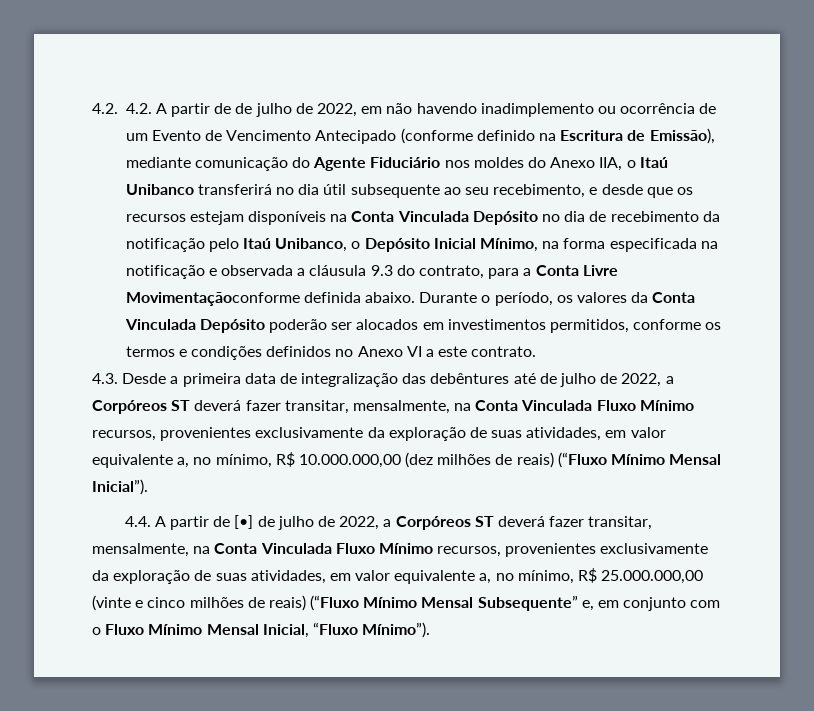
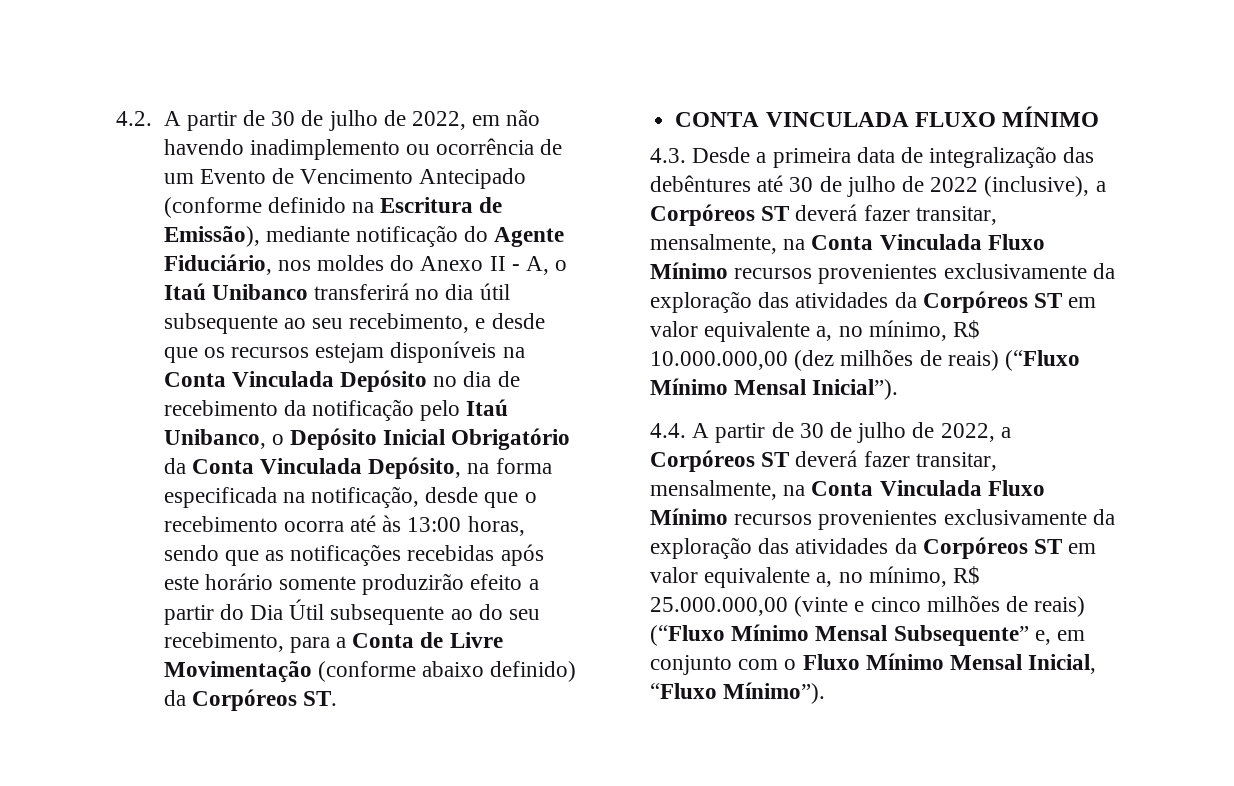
[92,103,232,117] 4.2. 4.2. A partir de -> [116,110,296,131] 4.2. A partir de 30
[194,157,288,171] comunicação -> [355,225,458,247] notificação
[370,157,441,168] Fiduciário -> [163,254,272,275] Fiduciário,
[599,157,623,171] IIA, -> [489,256,549,275] II - A,
[480,238,718,252] [125,265,618,279] [125,292,696,306] [124,319,722,333] [125,346,537,360] Mínimo, na forma especificada na notificação e observada a cláusula 9.3 do contrato, para a Conta Livre Movimentaçãoconforme definida abaixo. Durante o período, os valores da Conta Vinculada Depósito poderão ser alocados em investimentos permitidos, conforme os termos e condições definidos no Anexo VI a este contrato. -> [451,428,571,450] [163,457,552,479] [163,486,537,508] [163,515,525,536] [163,544,544,566] [163,573,539,595] [163,599,540,625] [163,632,503,653] [163,661,577,683] [163,689,337,711] [675,106,1099,127] Obrigatório da Conta Vinculada Depósito, na forma especificada na notificação, desde que o recebimento ocorra até às 13:00 horas, sendo que as notificações recebidas após este horário somente produzirão efeito a partir do Dia Útil subsequente ao do seu recebimento, para a Conta de Livre Movimentação (conforme abaixo definido) da Corpóreos ST. // CONTA VINCULADA FLUXO MÍNIMO
[539,373,662,387] de julho de 2022, -> [789,176,1090,197] 30 de julho de 2022 (inclusive),
[92,427,602,441] recursos, provenientes exclusivamente da exploração de suas atividades, -> [734,263,1115,284] [650,291,1063,313] recursos provenientes exclusivamente da exploração das atividades da Corpóreos ST
[234,515,254,529] [•] -> [799,423,824,438] 30
[437,543,709,557] [92,570,326,584] recursos, provenientes exclusivamente da exploração de suas atividades, -> [734,509,1115,530] [650,537,1063,559] recursos provenientes exclusivamente da exploração das atividades da Corpóreos ST

